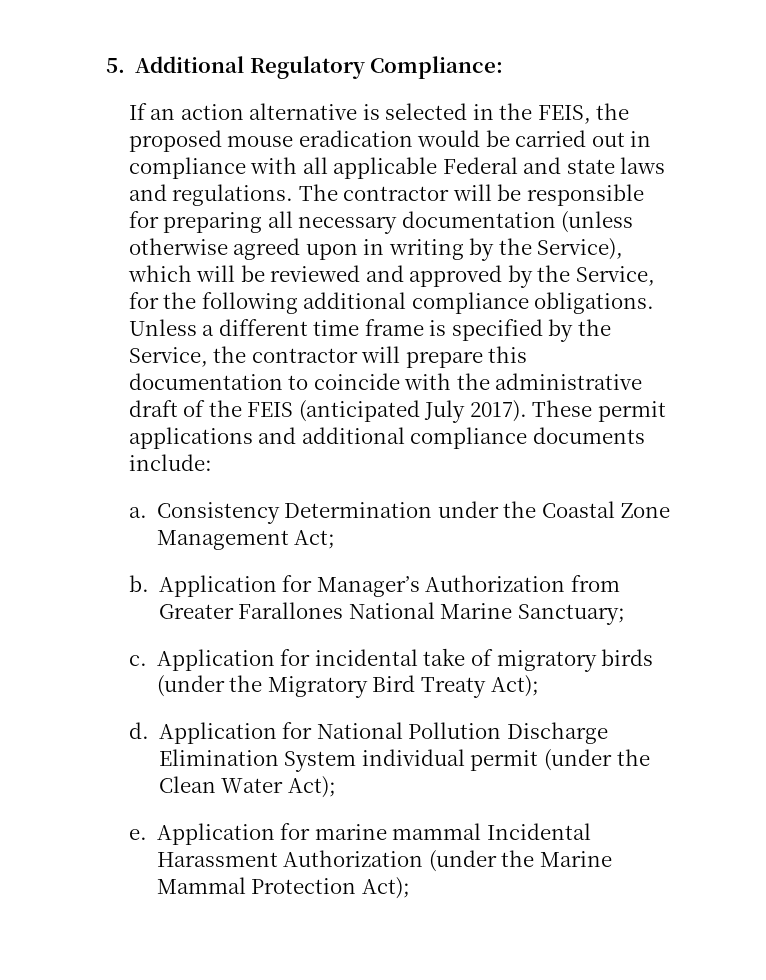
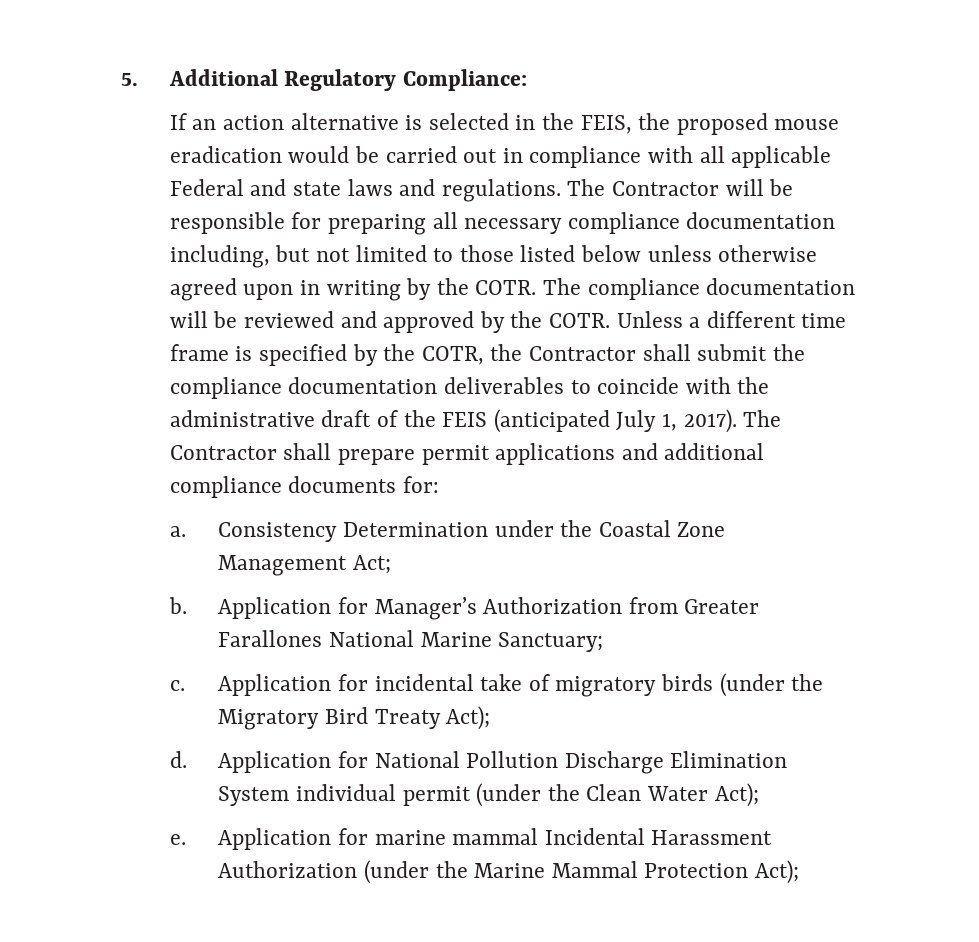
[343,186,450,201] contractor -> [612,181,720,196] Contractor
[401,211,634,233] documentation (unless -> [567,212,836,234] [169,245,712,268] compliance documentation including, but not limited to those listed below unless
[537,238,624,260] [127,265,192,282] Service), which -> [475,278,856,300] COTR. The compliance documentation
[575,266,655,286] [128,292,655,314] Service, for the following additional compliance obligations. -> [549,313,611,328] COTR.
[128,346,528,368] [128,373,283,390] Service, the contractor will prepare this documentation -> [421,344,805,365] [169,377,564,399] COTR, the Contractor shall submit the compliance documentation deliverables
[469,400,593,422] 2017). These -> [662,409,782,433] [169,443,415,465] 1, 2017). The Contractor shall prepare
[128,454,212,471] include: -> [402,476,439,493] for:

